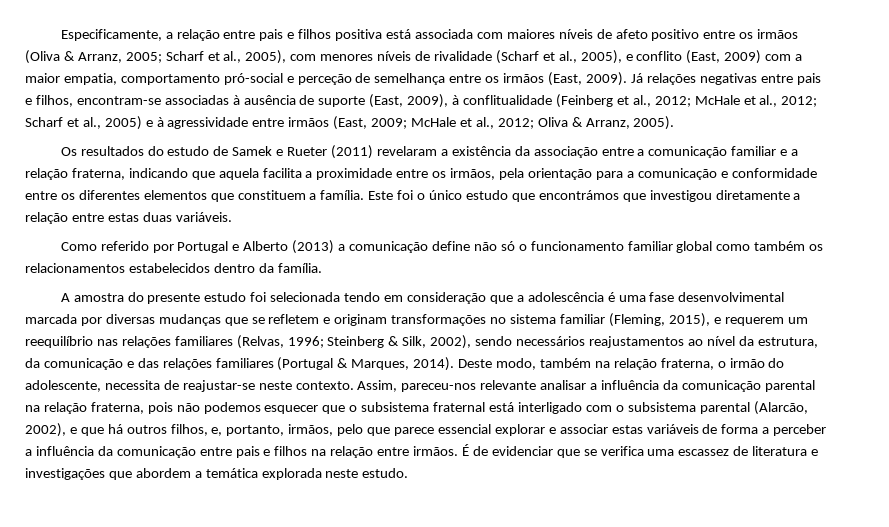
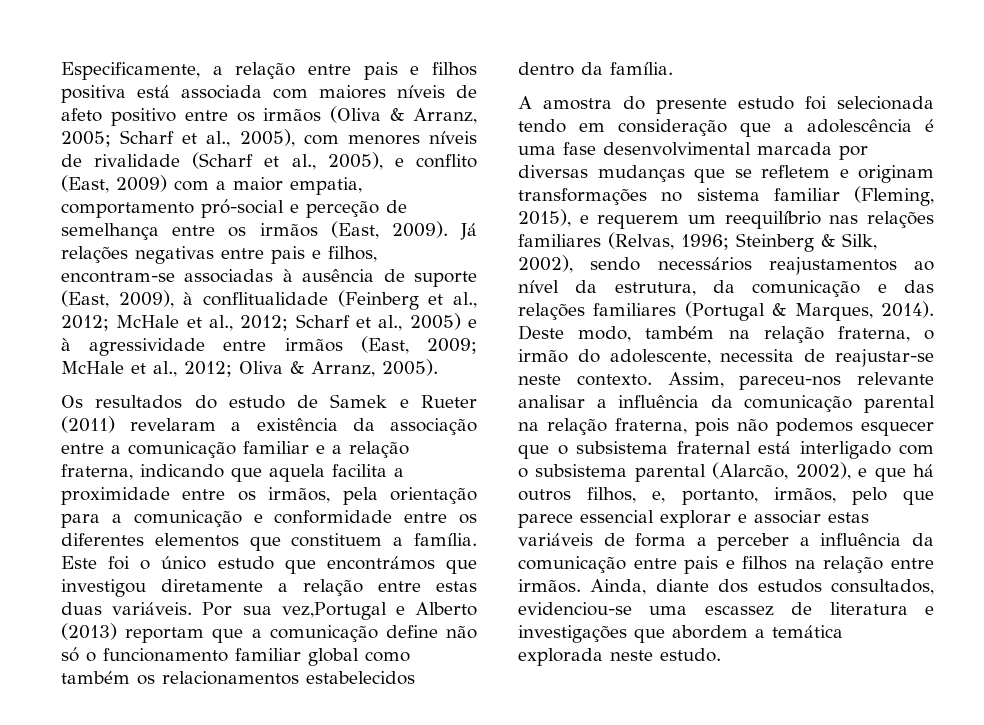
[60,241,229,253] // Como referido por Portugal -> [202,602,387,620] Por sua vez,Portugal
(335, 247) none -> [125,627,244,643] reportam que
[461,444,644,458] É de evidenciar que se verifica -> [590,579,934,595] [518,602,632,616] Ainda, diante dos estudos consultados, evidenciou-se

